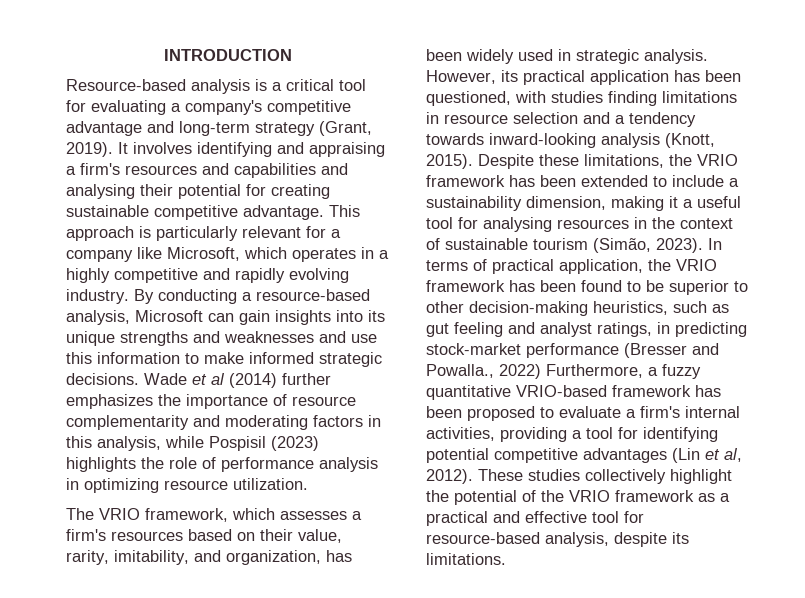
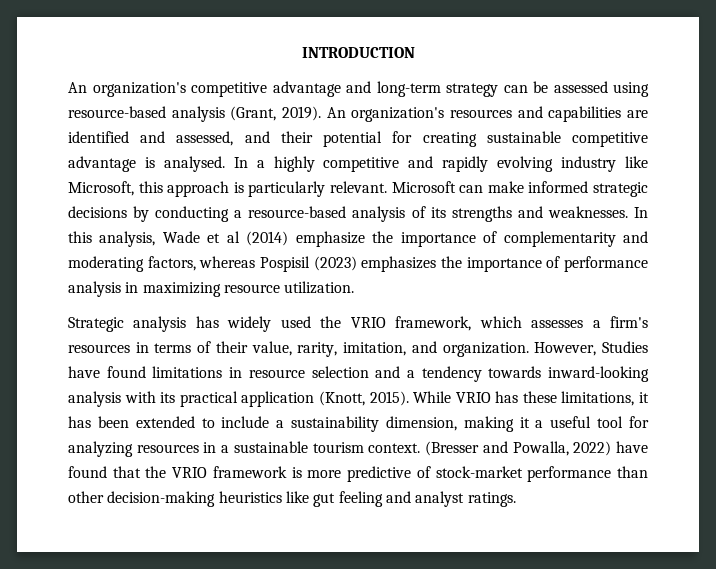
[66,79,366,94] [66,100,262,115] Resource-based analysis is a critical tool for evaluating a company's -> [68,82,186,97] An organization's
[319,121,372,136] [66,142,385,157] [66,163,348,178] [66,184,135,199] (Grant, 2019). It involves identifying and appraising a firm's resources and capabilities and analysing -> [503,81,649,97] [68,106,649,122] [68,131,270,146] can be assessed using resource-based analysis (Grant, 2019). An organization's resources and capabilities are identified and assessed, and
[243,205,360,220] [66,226,341,241] [66,247,374,262] advantage. This approach is particularly relevant for a company like Microsoft, which operates in -> [68,156,248,172] advantage is analysed. In
[66,289,370,304] [66,310,385,325] [66,331,377,346] [66,352,382,367] [66,373,331,388] [66,394,356,409] [66,415,381,430] [66,436,319,451] [66,457,197,472] industry. By conducting a resource-based analysis, Microsoft can gain insights into its unique strengths and weaknesses and use this information to make informed strategic decisions. Wade et al (2014) further emphasizes the importance of resource complementarity and moderating factors in this analysis, while Pospisil (2023) highlights the role -> [561,156,649,172] [68,181,649,197] [68,206,648,222] [68,231,648,247] [68,256,542,272] industry like Microsoft, this approach is particularly relevant. Microsoft can make informed strategic decisions by conducting a resource-based analysis of its strengths and weaknesses. In this analysis, Wade et al (2014) emphasize the importance of complementarity and moderating factors, whereas Pospisil (2023) emphasizes the importance
[84,478,159,493] optimizing -> [142,282,221,297] maximizing
[66,508,94,520] The -> [68,316,342,332] Strategic analysis has widely used the
[188,529,342,543] [66,550,352,565] [426,49,708,64] [426,70,741,85] [426,91,657,106] based on their value, rarity, imitability, and organization, has been widely used in strategic analysis. However, its practical application has been questioned, with studies finding -> [135,341,649,357] [68,366,146,378] in terms of their value, rarity, imitation, and organization. However, Studies have found
[665,133,715,148] [426,154,738,169] [426,175,505,187] (Knott, 2015). Despite these limitations, the VRIO framework -> [124,391,649,407] with its practical application (Knott, 2015). While VRIO has these limitations, it
[483,217,733,232] [426,238,722,253] [426,259,717,274] [426,280,748,295] [426,301,729,316] [426,322,747,337] [426,343,719,358] [426,364,701,379] [426,385,721,400] [426,406,740,421] [426,427,718,442] [426,448,742,463] [426,469,732,484] [426,490,730,505] [426,511,644,526] [426,532,689,547] [426,553,506,565] analysing resources in the context of sustainable tourism (Simão, 2023). In terms of practical application, the VRIO framework has been found to be superior to other decision-making heuristics, such as gut feeling and analyst ratings, in predicting stock-market performance (Bresser and Powalla., 2022) Furthermore, a fuzzy quantitative VRIO-based framework has been proposed to evaluate a firm's internal activities, providing a tool for identifying potential competitive advantages (Lin et al, 2012). These studies collectively highlight the potential of the VRIO framework as a practical and effective tool for resource-based analysis, despite its limitations. -> [68,441,649,457] [68,466,649,482] [68,491,516,507] analyzing resources in a sustainable tourism context. (Bresser and Powalla, 2022) have found that the VRIO framework is more predictive of stock-market performance than other decision-making heuristics like gut feeling and analyst ratings.

